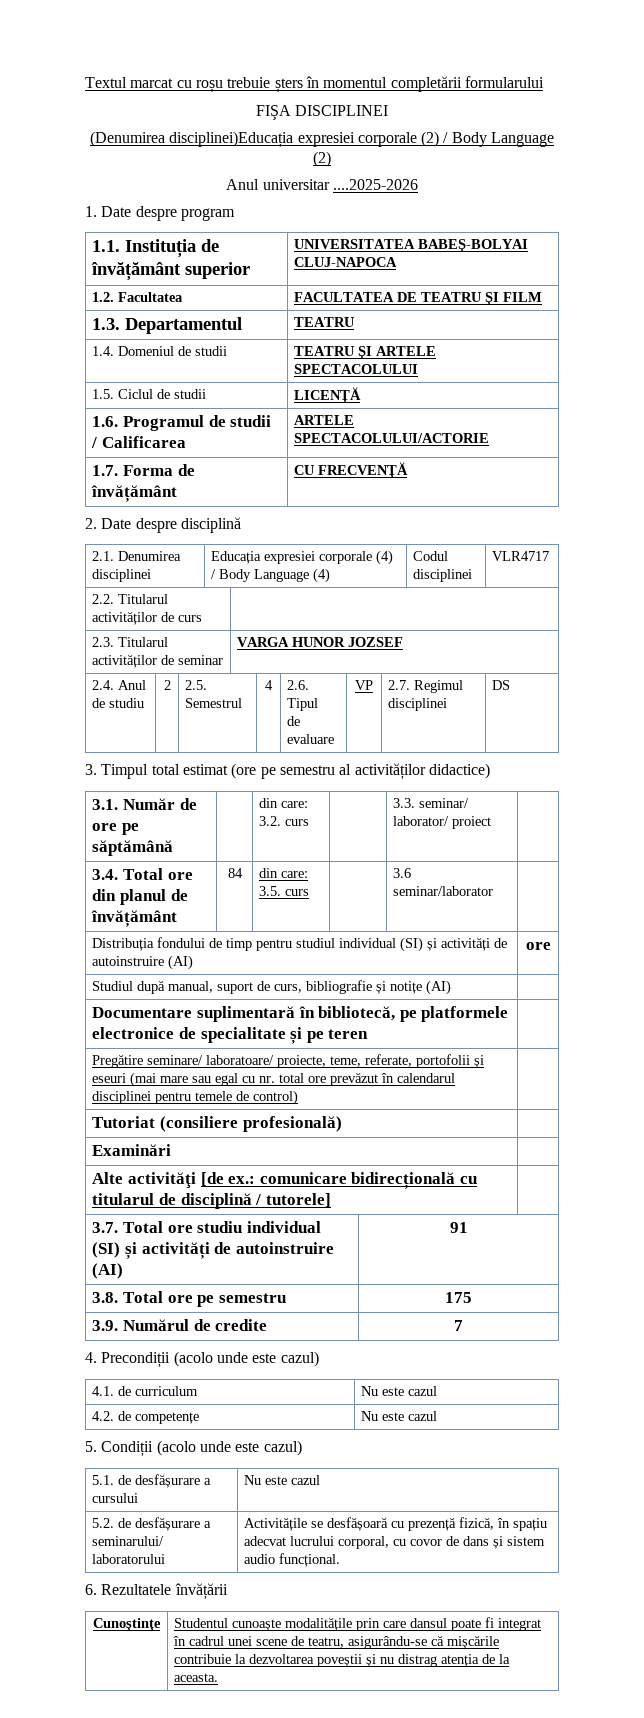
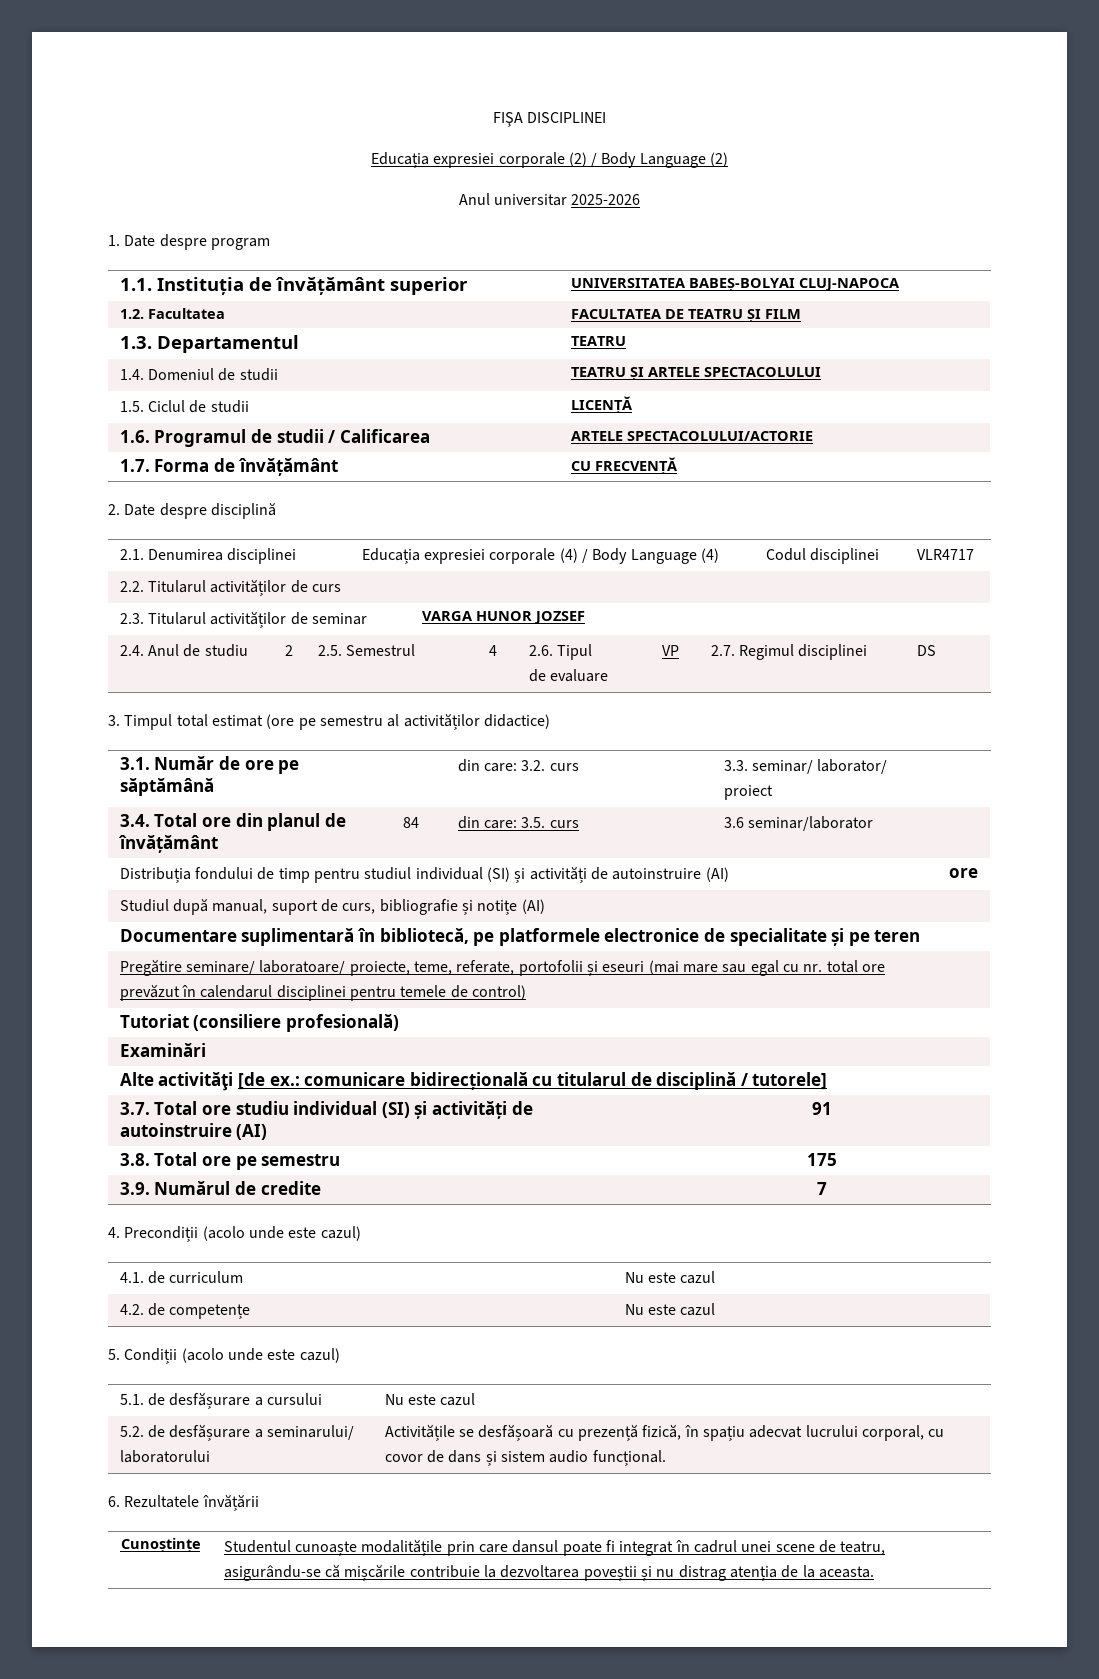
[85,76,544,93] Textul marcat cu roșu trebuie șters în momentul completării formularului // -> (492, 119) none
[89,131,294,148] (Denumirea disciplinei)Educația -> [370,152,429,168] Educația
[332,179,418,190] ....2025-2026 -> [571,194,641,205] 2025-2026

